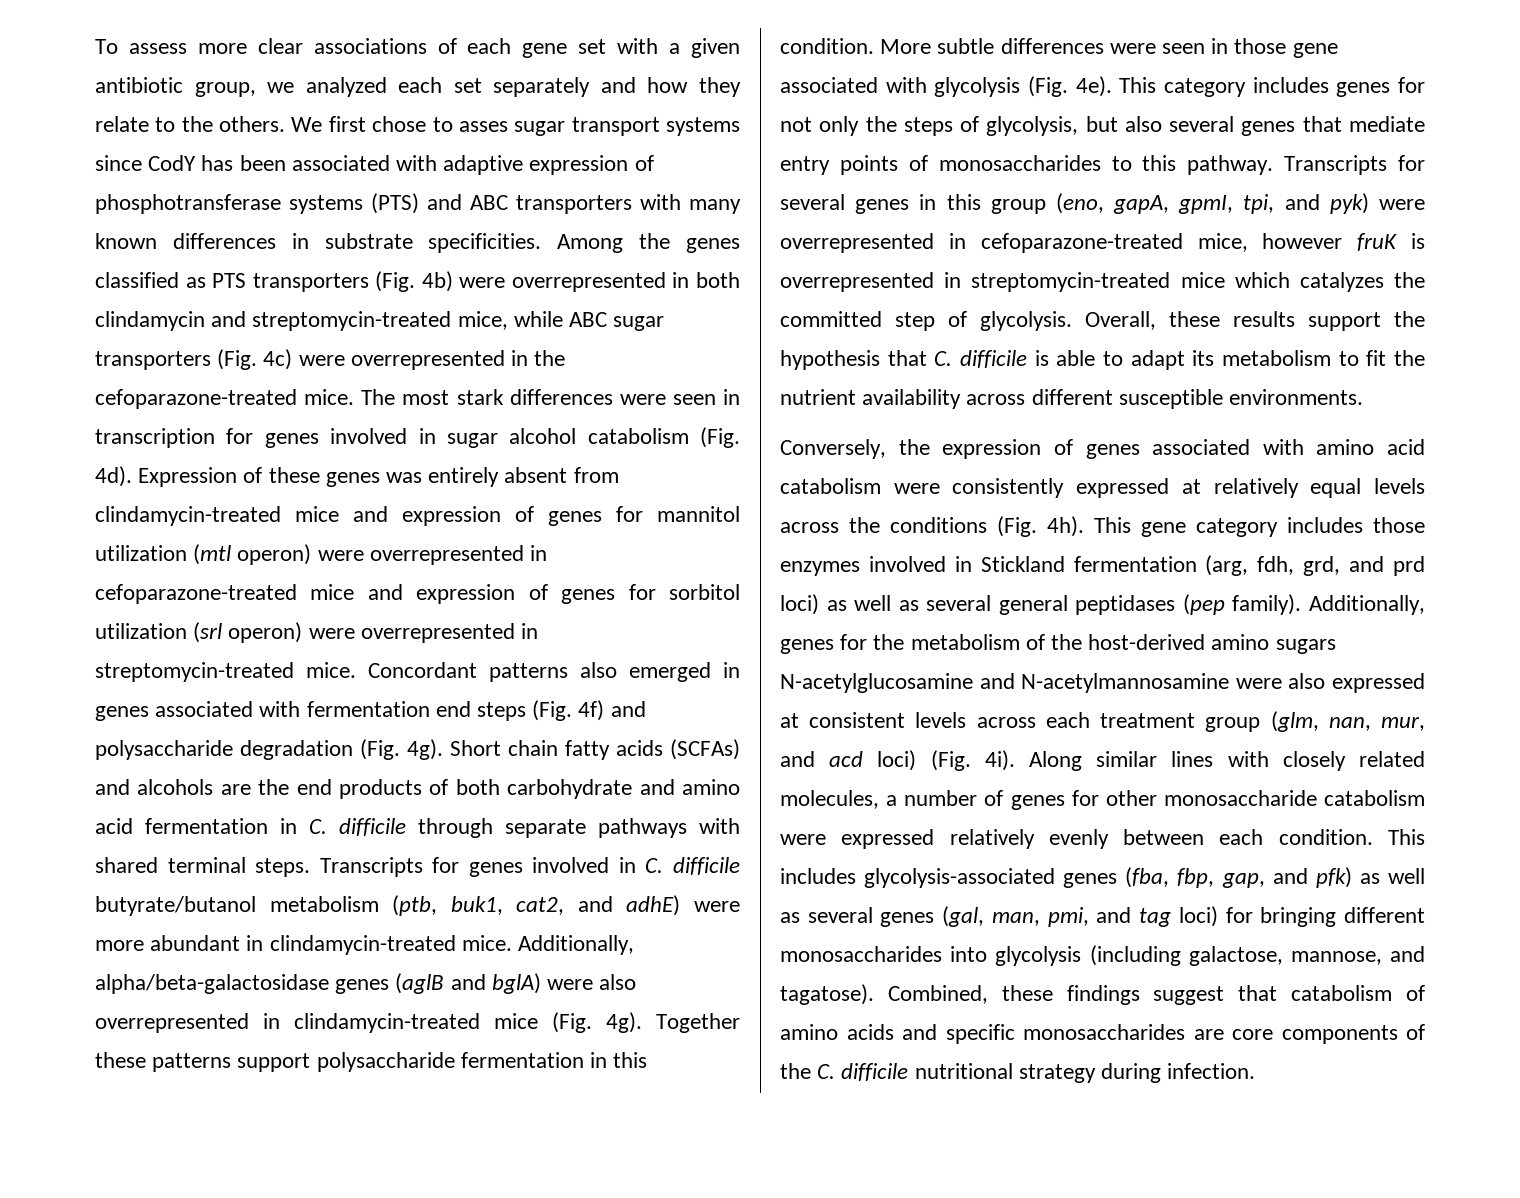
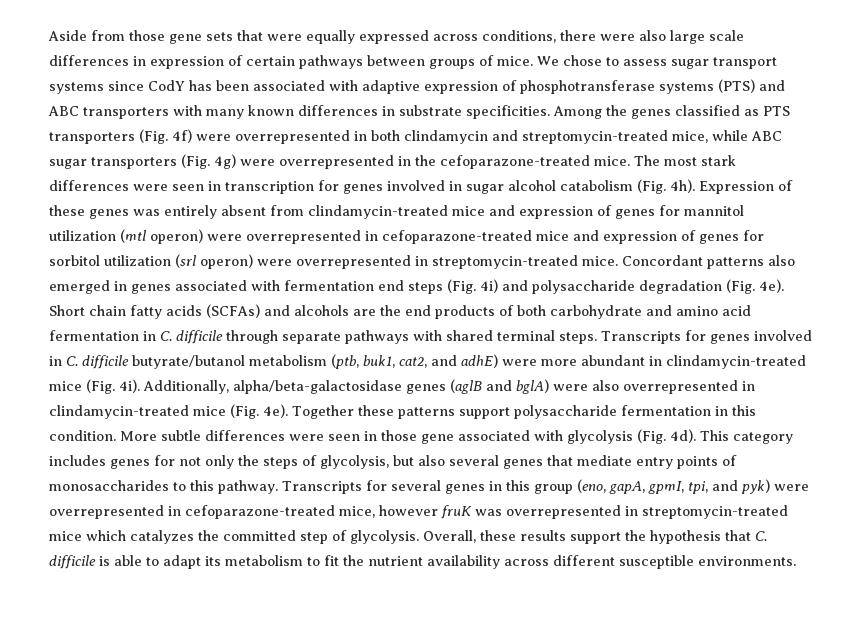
[95,38,740,58] [95,77,741,97] [95,116,366,132] To assess more clear associations of each gene set with a given antibiotic group, we analyzed each set separately and how they relate to the others. We first -> [48,30,744,44] [49,55,559,69] Aside from those gene sets that were equally expressed across conditions, there were also large scale differences in expression of certain pathways between groups of mice. We
[458,121,508,132] asses -> [623,59,667,66] assess
[421,271,453,292] 4b) -> [172,129,192,143] 4f)
[263,349,293,370] 4c) -> [214,154,236,169] 4g)
[95,466,132,487] 4d). -> [670,179,695,193] 4h).
[578,700,605,721] 4f) -> [480,279,498,293] 4i)
[407,739,443,760] 4g). -> [759,279,784,293] 4e).
[461,935,512,951] mice. -> [49,379,140,394] mice (Fig. 4i).
[606,1012,642,1033] 4g). -> [263,404,288,418] 4e).
[1075,76,1112,97] 4e). -> [670,429,696,443] 4d).
[1411,233,1425,249] is -> [475,509,502,516] was
[780,439,1425,459] [780,478,1425,498] [780,516,1425,537] [780,555,1425,576] [780,594,1425,615] [780,634,1336,654] [780,673,1425,693] [780,711,1425,732] [780,750,1425,771] [780,790,1425,810] [780,829,1425,849] [780,867,1425,888] [780,906,1425,927] [780,945,1425,966] [780,984,1425,1005] [780,1024,1425,1044] [780,1063,1256,1083] // Conversely, the expression of genes associated with amino acid catabolism were consistently expressed at relatively equal levels across the conditions (Fig. 4h). This gene category includes those enzymes involved in Stickland fermentation (arg, fdh, grd, and prd loci) as well as several general peptidases (pep family). Additionally, genes for the metabolism of the host-derived amino sugars N-acetylglucosamine and N-acetylmannosamine were also expressed at consistent levels across each treatment group (glm, nan, mur, and acd loci) (Fig. 4i). Along similar lines with closely related molecules, a number of genes for other monosaccharide catabolism were expressed relatively evenly between each condition. This includes glycolysis-associated genes (fba, fbp, gap, and pfk) as well as several genes (gal, man, pmi, and tag loci) for bringing different monosaccharides into glycolysis (including galactose, mannose, and tagatose). Combined, these findings suggest that catabolism of amino acids and specific monosaccharides are core components of the C. difficile nutritional strategy during infection. -> (796, 561) none

